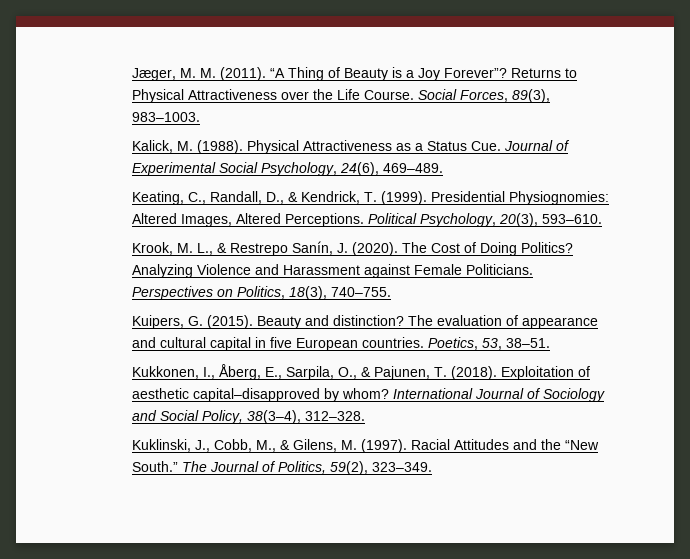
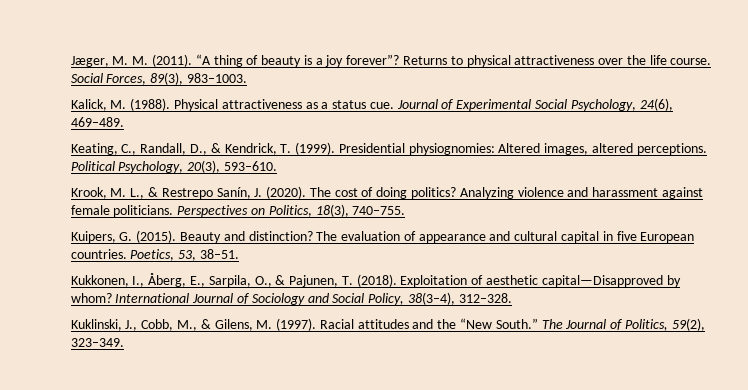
[288,67,578,81] [132,89,415,103] Thing of Beauty is a Joy Forever”? Returns to Physical Attractiveness over the Life Course. -> [213,54,712,67] thing of beauty is a joy forever”? Returns to physical attractiveness over the life course.
[303,140,393,151] Attractiveness -> [221,99,302,109] attractiveness
[427,141,502,151] Status Cue. -> [332,100,394,109] status cue.
[509,191,610,205] [132,213,365,227] Physiognomies: Altered Images, Altered Perceptions. -> [408,143,707,155] physiognomies: Altered images, altered perceptions.
[431,242,574,256] [132,264,534,278] Cost of Doing Politics? Analyzing Violence and Harassment against Female Politicians. -> [334,187,703,199] [70,205,174,217] cost of doing politics? Analyzing violence and harassment against female politicians.
[193,388,321,402] capital–disapproved -> [541,275,663,287] capital—Disapproved
[454,439,510,450] Attitudes -> [357,319,409,329] attitudes

